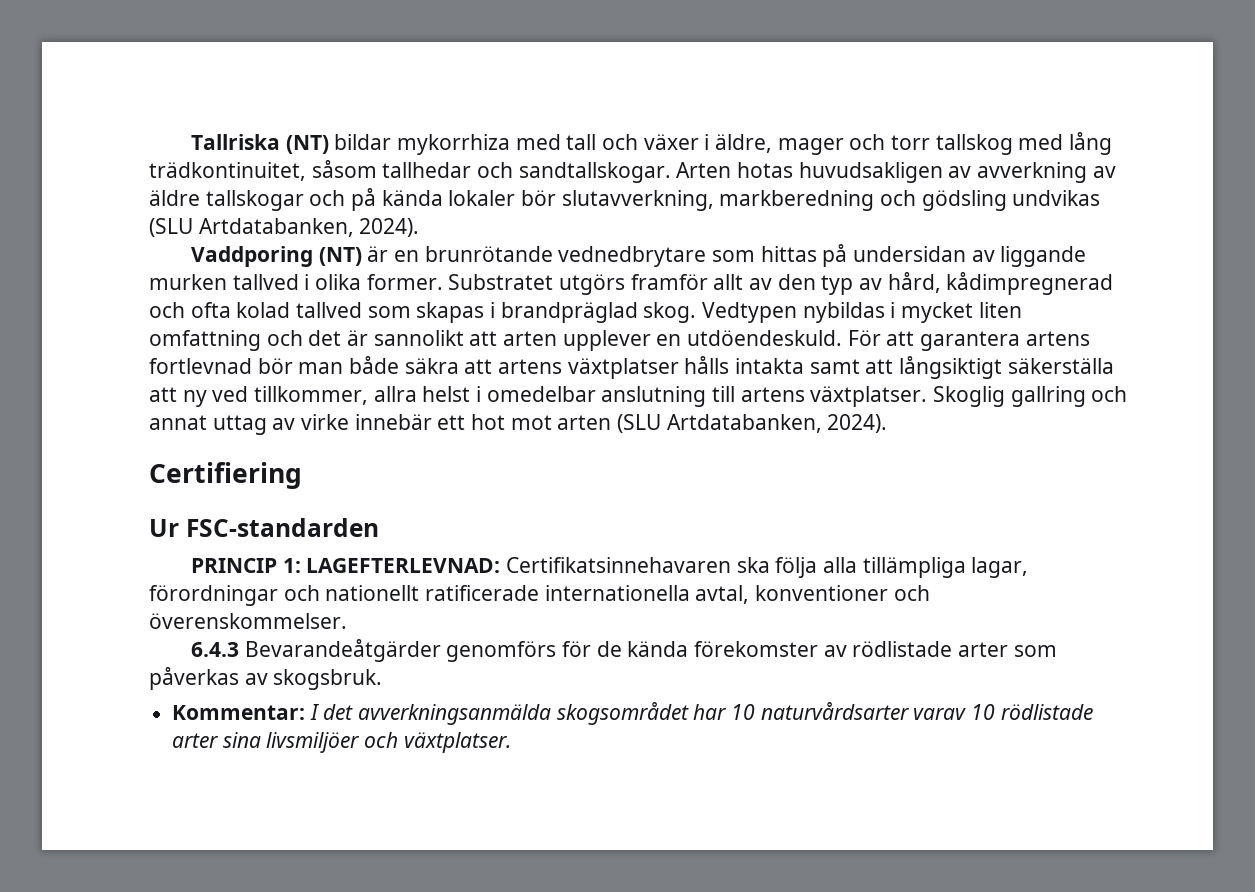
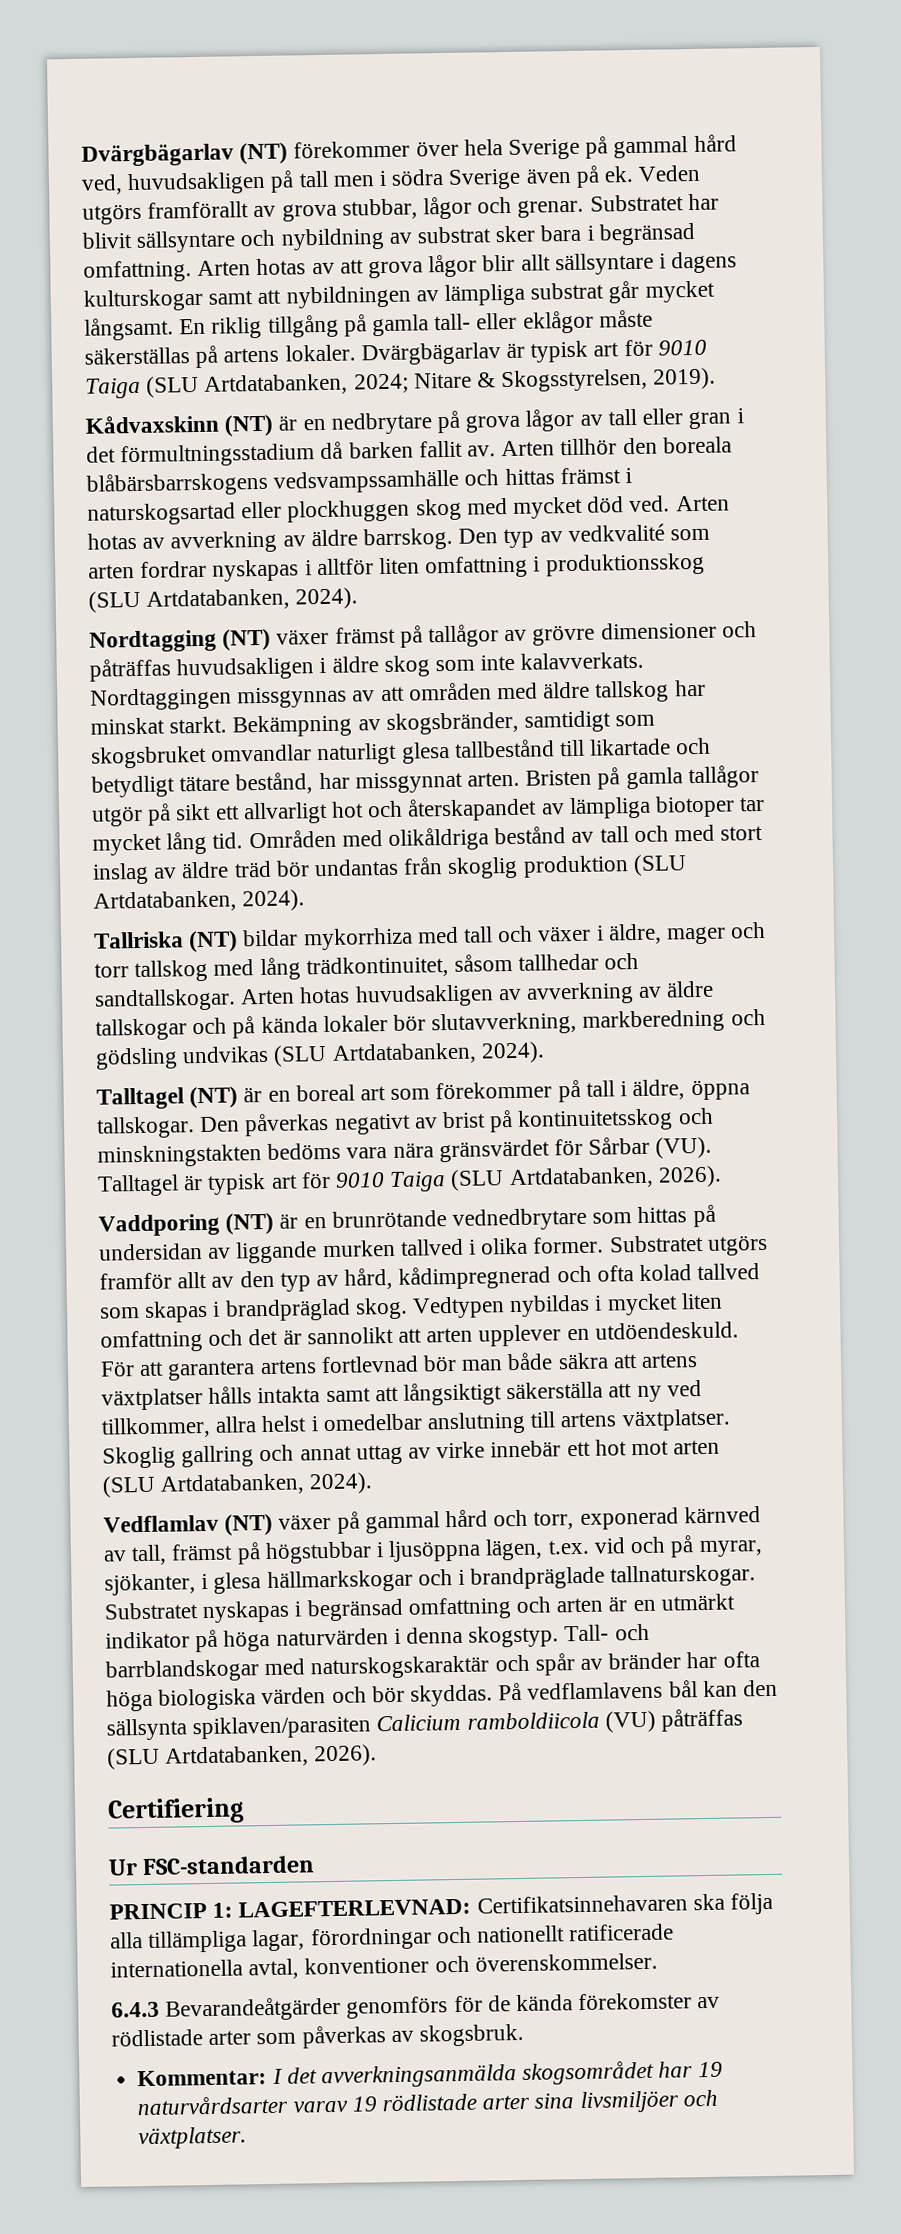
(190, 142) none -> [81,134,737,167] [81,164,702,196] [82,193,719,225] [82,222,696,253] [83,251,738,283] [83,280,715,312] [84,309,653,341] [84,339,707,368] [85,367,717,399] [85,408,744,437] [86,436,732,468] [86,467,633,497] [87,495,730,526] [87,523,711,554] [88,552,705,582] [88,587,359,613] [89,621,757,653] [89,651,645,682] [90,679,706,711] [90,710,656,738] [91,737,712,769] [91,765,759,798] [91,795,766,827] [92,824,764,856] [92,854,687,885] [93,889,306,913] Dvärgbägarlav (NT) förekommer över hela Sverige på gammal hård ved, huvudsakligen på tall men i södra Sverige även på ek. Veden utgörs framförallt av grova stubbar, lågor och grenar. Substratet har blivit sällsyntare och nybildning av substrat sker bara i begränsad omfattning. Arten hotas av att grova lågor blir allt sällsyntare i dagens kulturskogar samt att nybildningen av lämpliga substrat går mycket långsamt. En riklig tillgång på gamla tall- eller eklågor måste säkerställas på artens lokaler. Dvärgbägarlav är typisk art för 9010 Taiga (SLU Artdatabanken, 2024; Nitare & Skogsstyrelsen, 2019). // Kådvaxskinn (NT) är en nedbrytare på grova lågor av tall eller gran i det förmultningsstadium då barken fallit av. Arten tillhör den boreala blåbärsbarrskogens vedsvampssamhälle och hittas främst i naturskogsartad eller plockhuggen skog med mycket död ved. Arten hotas av avverkning av äldre barrskog. Den typ av vedkvalité som arten fordrar nyskapas i alltför liten omfattning i produktionsskog (SLU Artdatabanken, 2024). // Nordtagging (NT) växer främst på tallågor av grövre dimensioner och påträffas huvudsakligen i äldre skog som inte kalavverkats. Nordtaggingen missgynnas av att områden med äldre tallskog har minskat starkt. Bekämpning av skogsbränder, samtidigt som skogsbruket omvandlar naturligt glesa tallbestånd till likartade och betydligt tätare bestånd, har missgynnat arten. Bristen på gamla tallågor utgör på sikt ett allvarligt hot och återskapandet av lämpliga biotoper tar mycket lång tid. Områden med olikåldriga bestånd av tall och med stort inslag av äldre träd bör undantas från skoglig produktion (SLU Artdatabanken, 2024). //
(420, 227) none -> [96,1079,750,1110] [96,1107,714,1139] [97,1136,713,1168] [97,1165,722,1197] // Talltagel (NT) är en boreal art som förekommer på tall i äldre, öppna tallskogar. Den påverkas negativt av brist på kontinuitetsskog och minskningstakten bedöms vara nära gränsvärdet för Sårbar (VU). Talltagel är typisk art för 9010 Taiga (SLU Artdatabanken, 2026).
(888, 423) none -> [103,1506,761,1536] [103,1535,763,1566] [104,1564,757,1596] [104,1593,735,1624] [105,1623,650,1653] [105,1651,760,1683] [106,1679,779,1712] [106,1708,744,1741] [107,1744,378,1770] // Vedflamlav (NT) växer på gammal hård och torr, exponerad kärnved av tall, främst på högstubbar i ljusöppna lägen, t.ex. vid och på myrar, sjökanter, i glesa hällmarkskogar och i brandpräglade tallnaturskogar. Substratet nyskapas i begränsad omfattning och arten är en utmärkt indikator på höga naturvärden i denna skogstyp. Tall- och barrblandskogar med naturskogskaraktär och spår av bränder har ofta höga biologiska värden och bör skyddas. På vedflamlavens bål kan den sällsynta spiklaven/parasiten Calicium ramboldiicola (VU) påträffas (SLU Artdatabanken, 2026).
[731,704,756,720] 10 -> [697,2061,723,2078] 19
[971,704,996,720] 10 -> [351,2096,377,2112] 19

